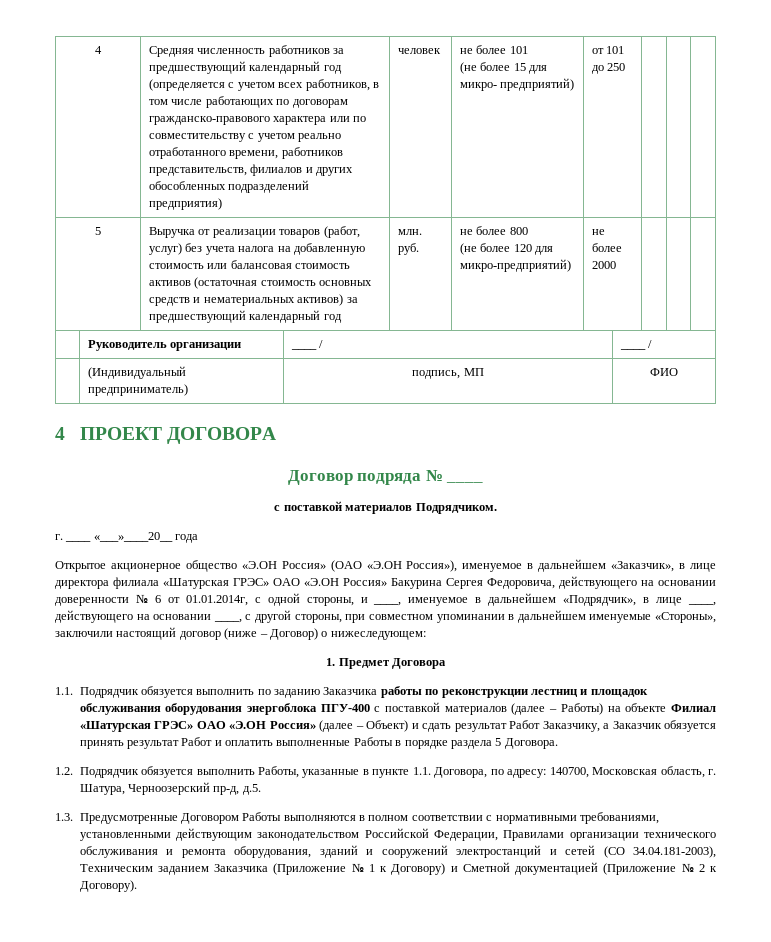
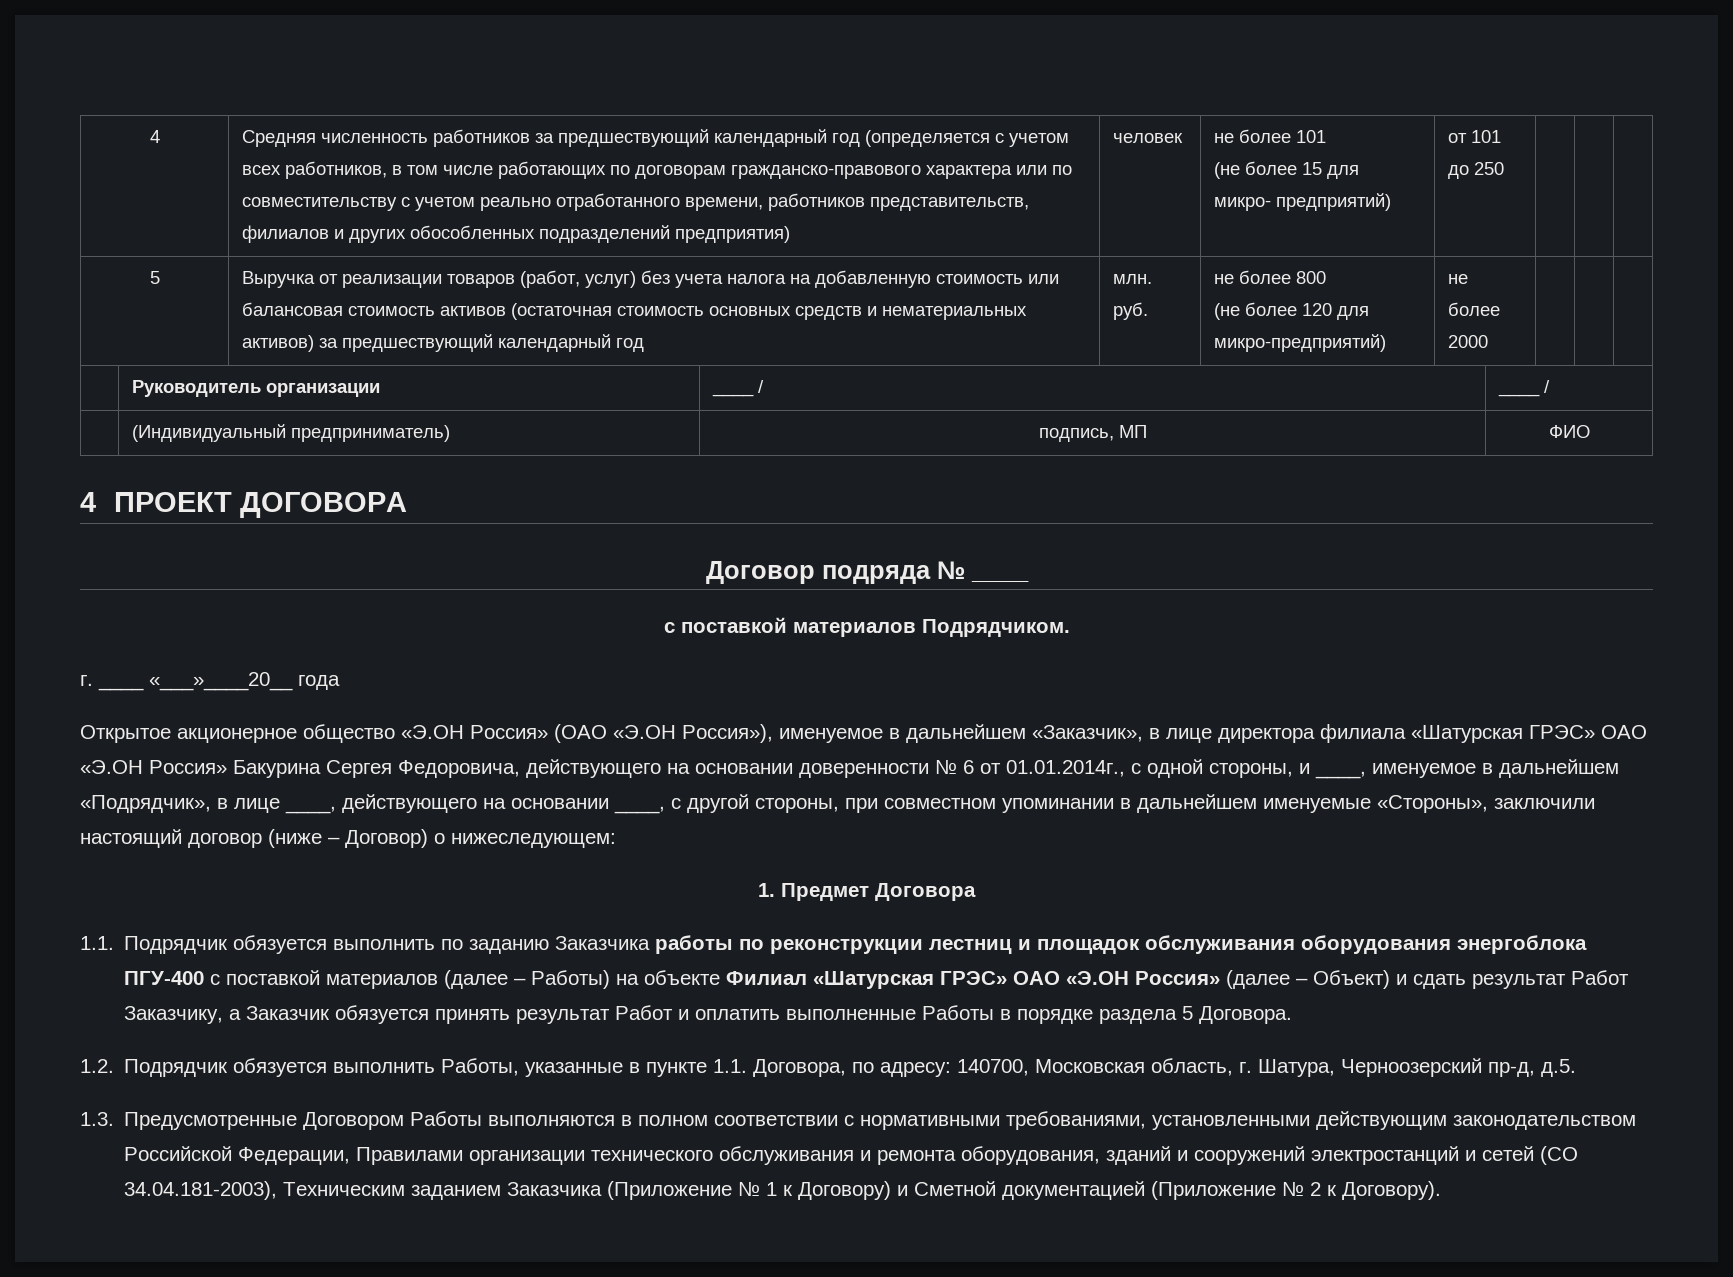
[185,595,248,606] 01.01.2014г, -> [1006,760,1125,777] 01.01.2014г.,

